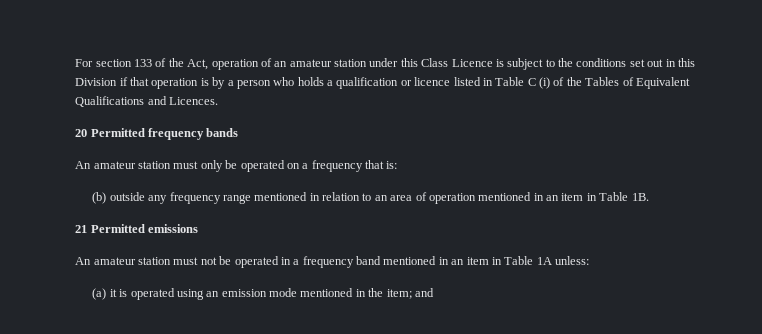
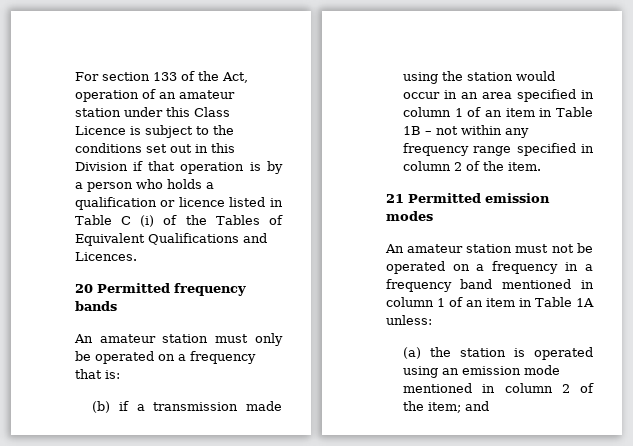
[109,192,649,204] outside any frequency range mentioned in relation to an area of operation mentioned in an item in Table 1B. -> [118,401,282,411] [403,71,556,84] [403,89,594,102] [403,107,594,117] [403,125,530,138] [403,143,594,156] [403,161,542,171] if a transmission made using the station would occur in an area specified in column 1 of an item in Table 1B – not within any frequency range specified in column 2 of the item.
[148,224,199,233] emissions -> [484,193,550,203] [385,211,433,221] emission modes
(279, 262) none -> [452,261,559,274] on a frequency
(449, 261) none -> [385,297,463,307] column 1 of
[109,289,117,297] it -> [430,347,507,357] the station
(366, 293) none -> [504,383,594,393] column 2 of

